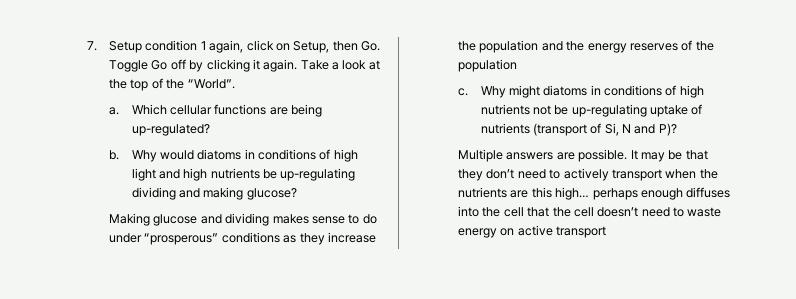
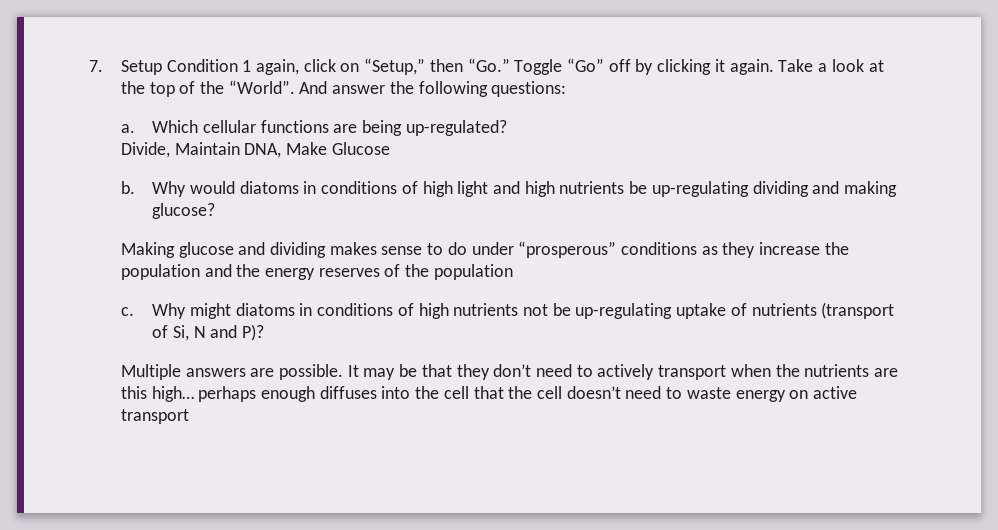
[145,40,198,51] condition -> [166,59,238,72] Condition
[293,41,381,53] [109,60,168,72] Setup, then Go. Toggle Go -> [364,58,605,75] “Setup,” then “Go.” Toggle “Go”
(235, 84) none -> [299,81,567,97] And answer the following questions:
(210, 130) none -> [120,142,390,158] // Divide, Maintain DNA, Make Glucose

